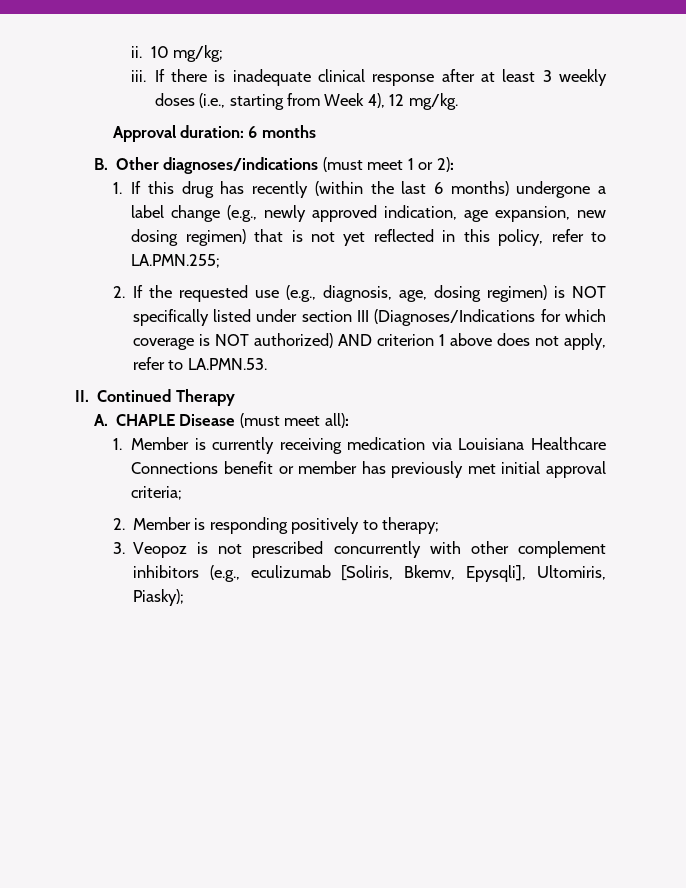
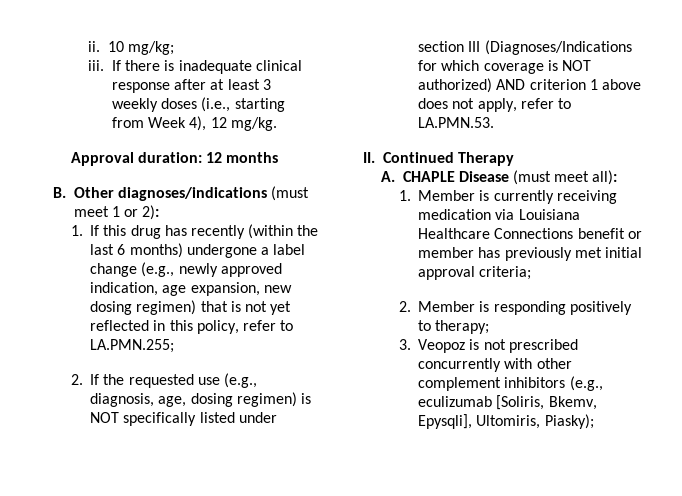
[248,126,258,138] 6 -> [205,152,222,163] 12

